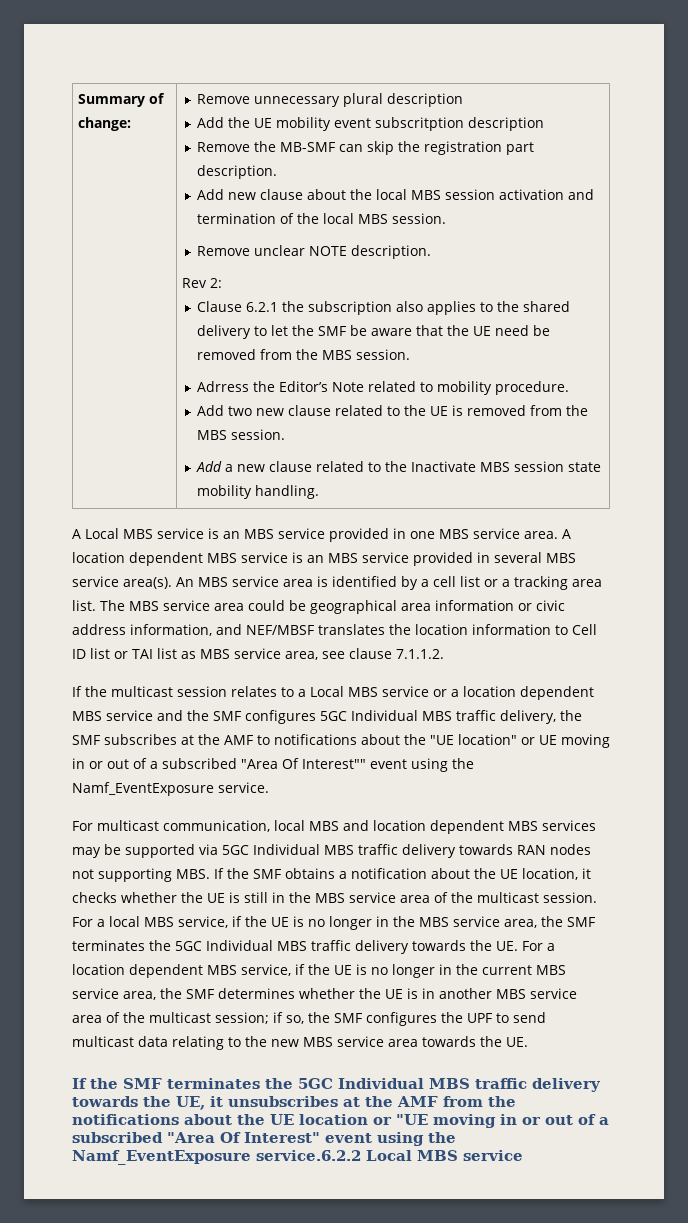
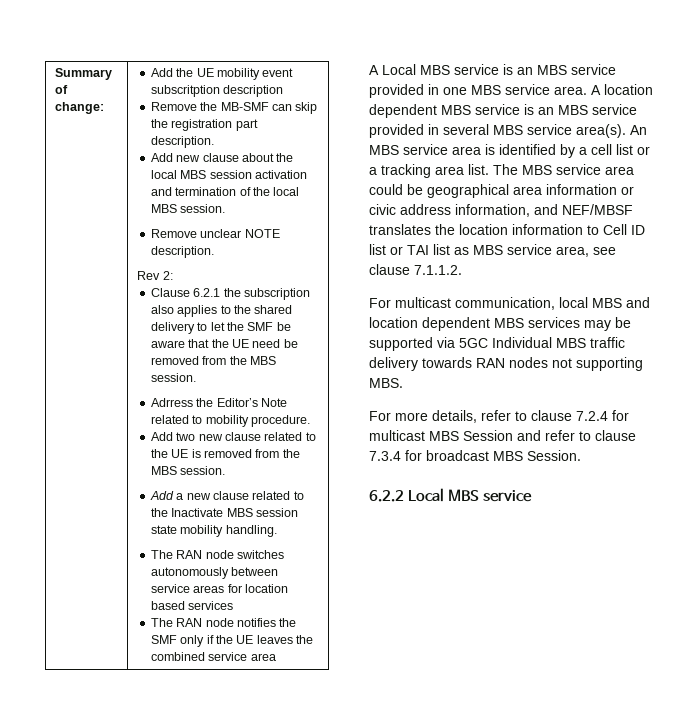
[197,93,464,107] Remove unnecessary plural description // -> (105, 108) none
(320, 492) none -> [150,550,285,559] [150,567,279,579] [150,584,289,593] [150,601,234,610] [150,618,297,627] [150,635,314,647] [150,652,276,661] // The RAN node switches autonomously between service areas for location based services // The RAN node notifies the SMF only if the UE leaves the combined service area
[72,686,594,700] [72,710,582,724] [72,734,610,748] [72,758,474,772] [72,782,269,796] // If the multicast session relates to a Local MBS service or a location dependent MBS service and the SMF configures 5GC Individual MBS traffic delivery, the SMF subscribes at the AMF to notifications about the "UE location" or UE moving in or out of a subscribed "Area Of Interest"" event using the Namf_EventExposure service. -> (462, 270) none
[214,868,591,880] [72,892,597,903] [72,916,595,930] [72,940,555,954] [72,964,566,978] [72,988,577,1000] [72,1012,546,1026] [72,1036,528,1050] [72,1078,601,1092] [72,1096,516,1110] [72,1114,609,1128] [72,1132,456,1146] [72,1150,361,1165] If the SMF obtains a notification about the UE location, it checks whether the UE is still in the MBS service area of the multicast session. For a local MBS service, if the UE is no longer in the MBS service area, the SMF terminates the 5GC Individual MBS traffic delivery towards the UE. For a location dependent MBS service, if the UE is no longer in the current MBS service area, the SMF determines whether the UE is in another MBS service area of the multicast session; if so, the SMF configures the UPF to send multicast data relating to the new MBS service area towards the UE. // If the SMF terminates the 5GC Individual MBS traffic delivery towards the UE, it unsubscribes at the AMF from the notifications about the UE location or "UE moving in or out of a subscribed "Area Of Interest" event using the Namf_EventExposure service.6.2.2 -> [369,410,629,423] [369,430,636,441] [369,450,581,461] [369,490,404,502] // For more details, refer to clause 7.2.4 for multicast MBS Session and refer to clause 7.3.4 for broadcast MBS Session. // 6.2.2

